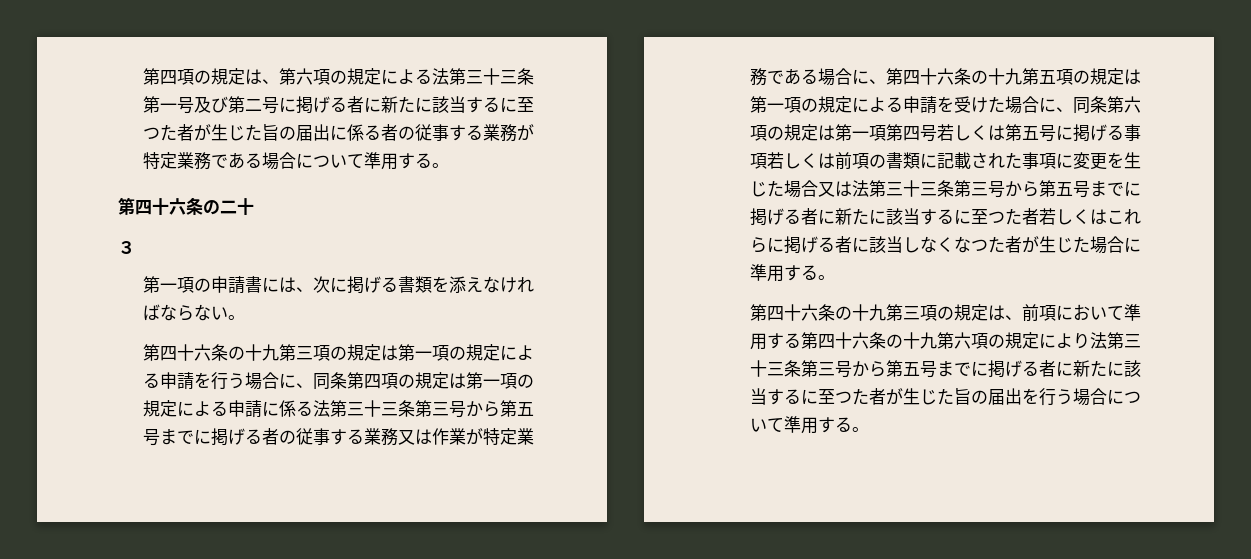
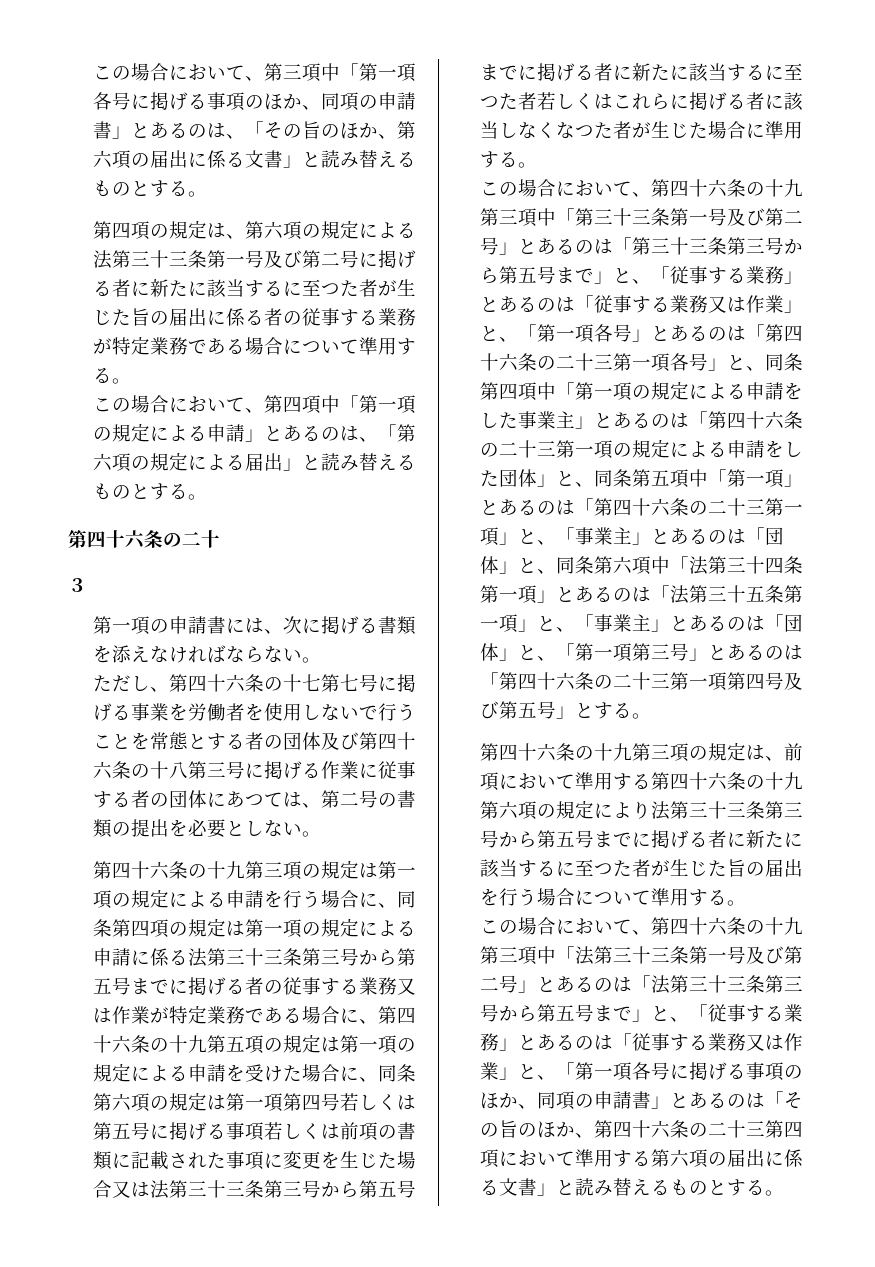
(142, 76) none -> [92,63,416,82] [92,92,416,111] [92,121,416,139] [92,150,416,169] [92,180,207,197] この場合において、第三項中「第一項各号に掲げる事項のほか、同項の申請書」とあるのは、「その旨のほか、第六項の届出に係る文書」と読み替えるものとする。 //
(449, 165) none -> [92,395,416,414] [92,423,416,442] [92,452,416,472] [92,483,207,500] // この場合において、第四項中「第一項の規定による申請」とあるのは、「第六項の規定による届出」と読み替えるものとする。
(245, 317) none -> [92,674,416,692] [92,703,416,721] [92,732,416,750] [92,761,416,779] [92,790,416,808] [92,819,321,838] // ただし、第四十六条の十七第七号に掲げる事業を労働者を使用しないで行うことを常態とする者の団体及び第四十六条の十八第三号に掲げる作業に従事する者の団体にあつては、第二号の書類の提出を必要としない。
(835, 277) none -> [479,179,803,197] [479,208,803,227] [479,237,803,255] [479,266,803,284] [479,295,803,313] [479,324,803,343] [479,353,803,372] [479,381,803,401] [479,411,803,429] [479,439,803,459] [479,469,803,488] [479,498,803,516] [479,527,784,546] [479,556,803,575] [479,585,803,604] [479,614,803,633] [479,643,803,662] [479,672,803,691] [479,701,651,719] // この場合において、第四十六条の十九第三項中「第三十三条第一号及び第二号」とあるのは「第三十三条第三号から第五号まで」と、「従事する業務」とあるのは「従事する業務又は作業」と、「第一項各号」とあるのは「第四十六条の二十三第一項各号」と、同条第四項中「第一項の規定による申請をした事業主」とあるのは「第四十六条の二十三第一項の規定による申請をした団体」と、同条第五項中「第一項」とあるのは「第四十六条の二十三第一項」と、「事業主」とあるのは「団体」と、同条第六項中「法第三十四条第一項」とあるのは「法第三十五条第一項」と、「事業主」とあるのは「団体」と、「第一項第三号」とあるのは「第四十六条の二十三第一項第四号及び第五号」とする。
(869, 429) none -> [479,917,803,935] [479,946,803,965] [479,975,803,994] [479,1004,803,1022] [479,1033,803,1051] [479,1062,803,1081] [479,1091,803,1110] [479,1120,803,1138] [479,1149,803,1168] [479,1178,784,1196] // この場合において、第四十六条の十九第三項中「法第三十三条第一号及び第二号」とあるのは「法第三十三条第三号から第五号まで」と、「従事する業務」とあるのは「従事する業務又は作業」と、「第一項各号に掲げる事項のほか、同項の申請書」とあるのは「その旨のほか、第四十六条の二十三第四項において準用する第六項の届出に係る文書」と読み替えるものとする。

